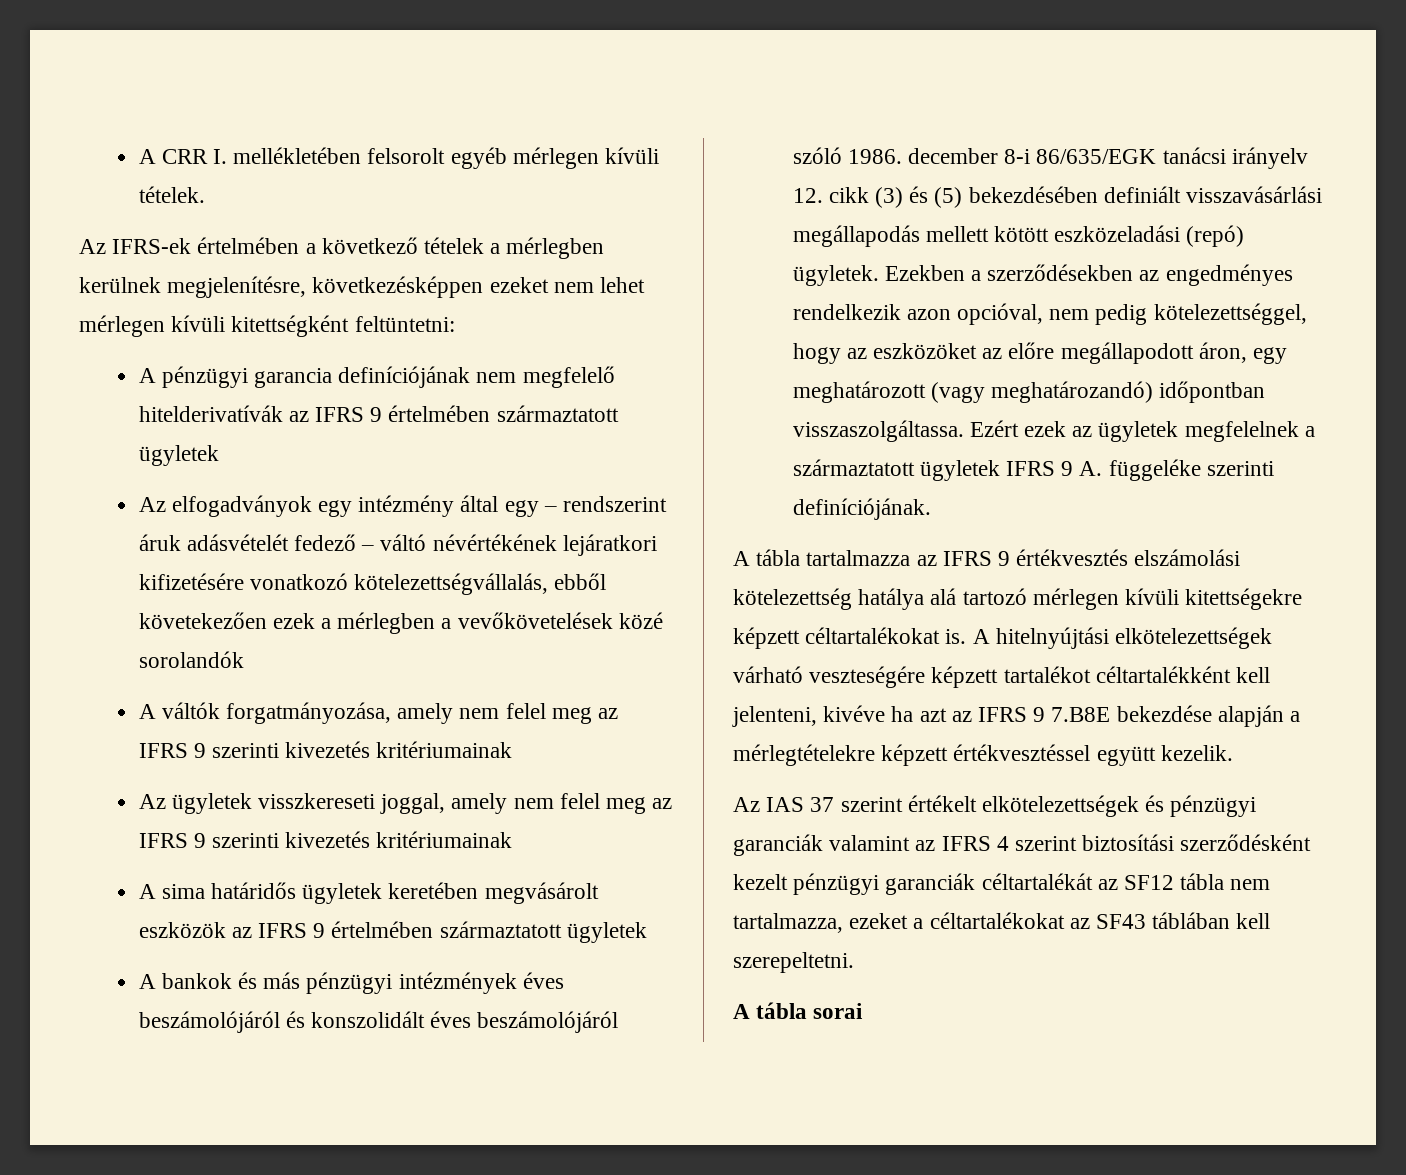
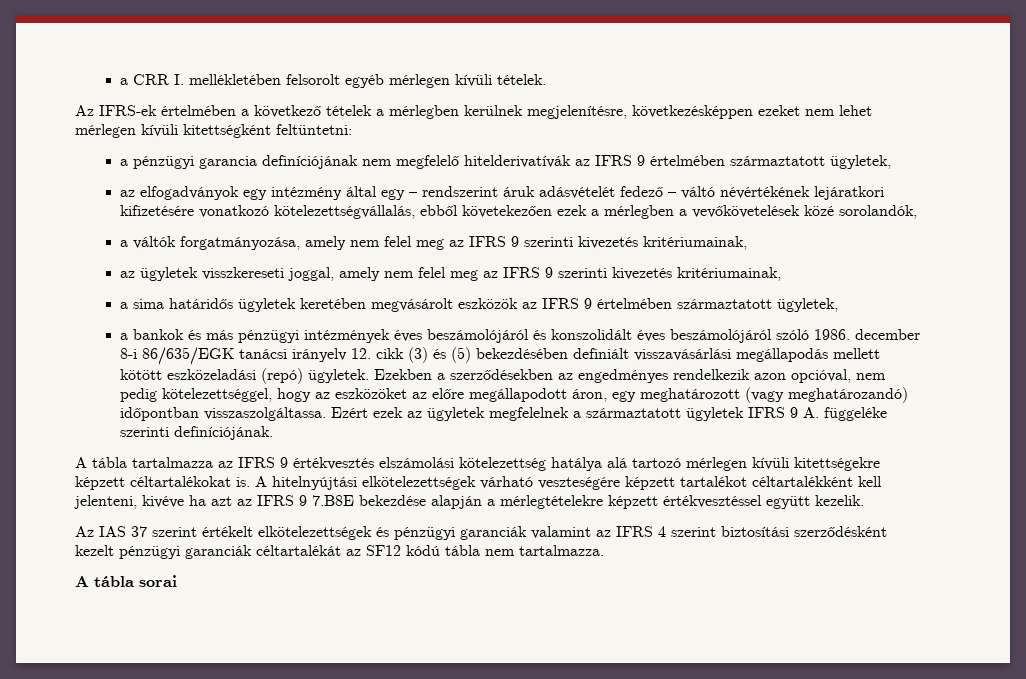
[138,149,156,164] A -> [120,78,129,85] a
[138,368,156,383] A -> [120,159,129,166] a
[138,445,219,466] [138,497,166,512] ügyletek // Az -> [830,155,892,169] [120,190,136,197] ügyletek, // az
[138,651,244,668] [138,704,156,719] sorolandók // A -> [839,205,918,219] [120,240,129,247] sorolandók, // a
[376,741,513,758] [138,794,166,809] kritériumainak // Az -> [643,236,748,250] [120,271,136,278] kritériumainak, // az
[376,831,513,848] [138,884,156,899] kritériumainak // A -> [677,267,782,281] [120,302,129,309] kritériumainak, // a
[566,922,647,943] [138,974,156,989] ügyletek // A -> [777,298,839,312] [120,333,129,340] ügyletek, // a
(1175, 882) none -> [406,545,440,556] kódú
[733,912,1271,933] [733,952,854,973] tartalmazza, ezeket a céltartalékokat az SF43 táblában kell szerepeltetni. -> [519,545,604,556] tartalmazza.

